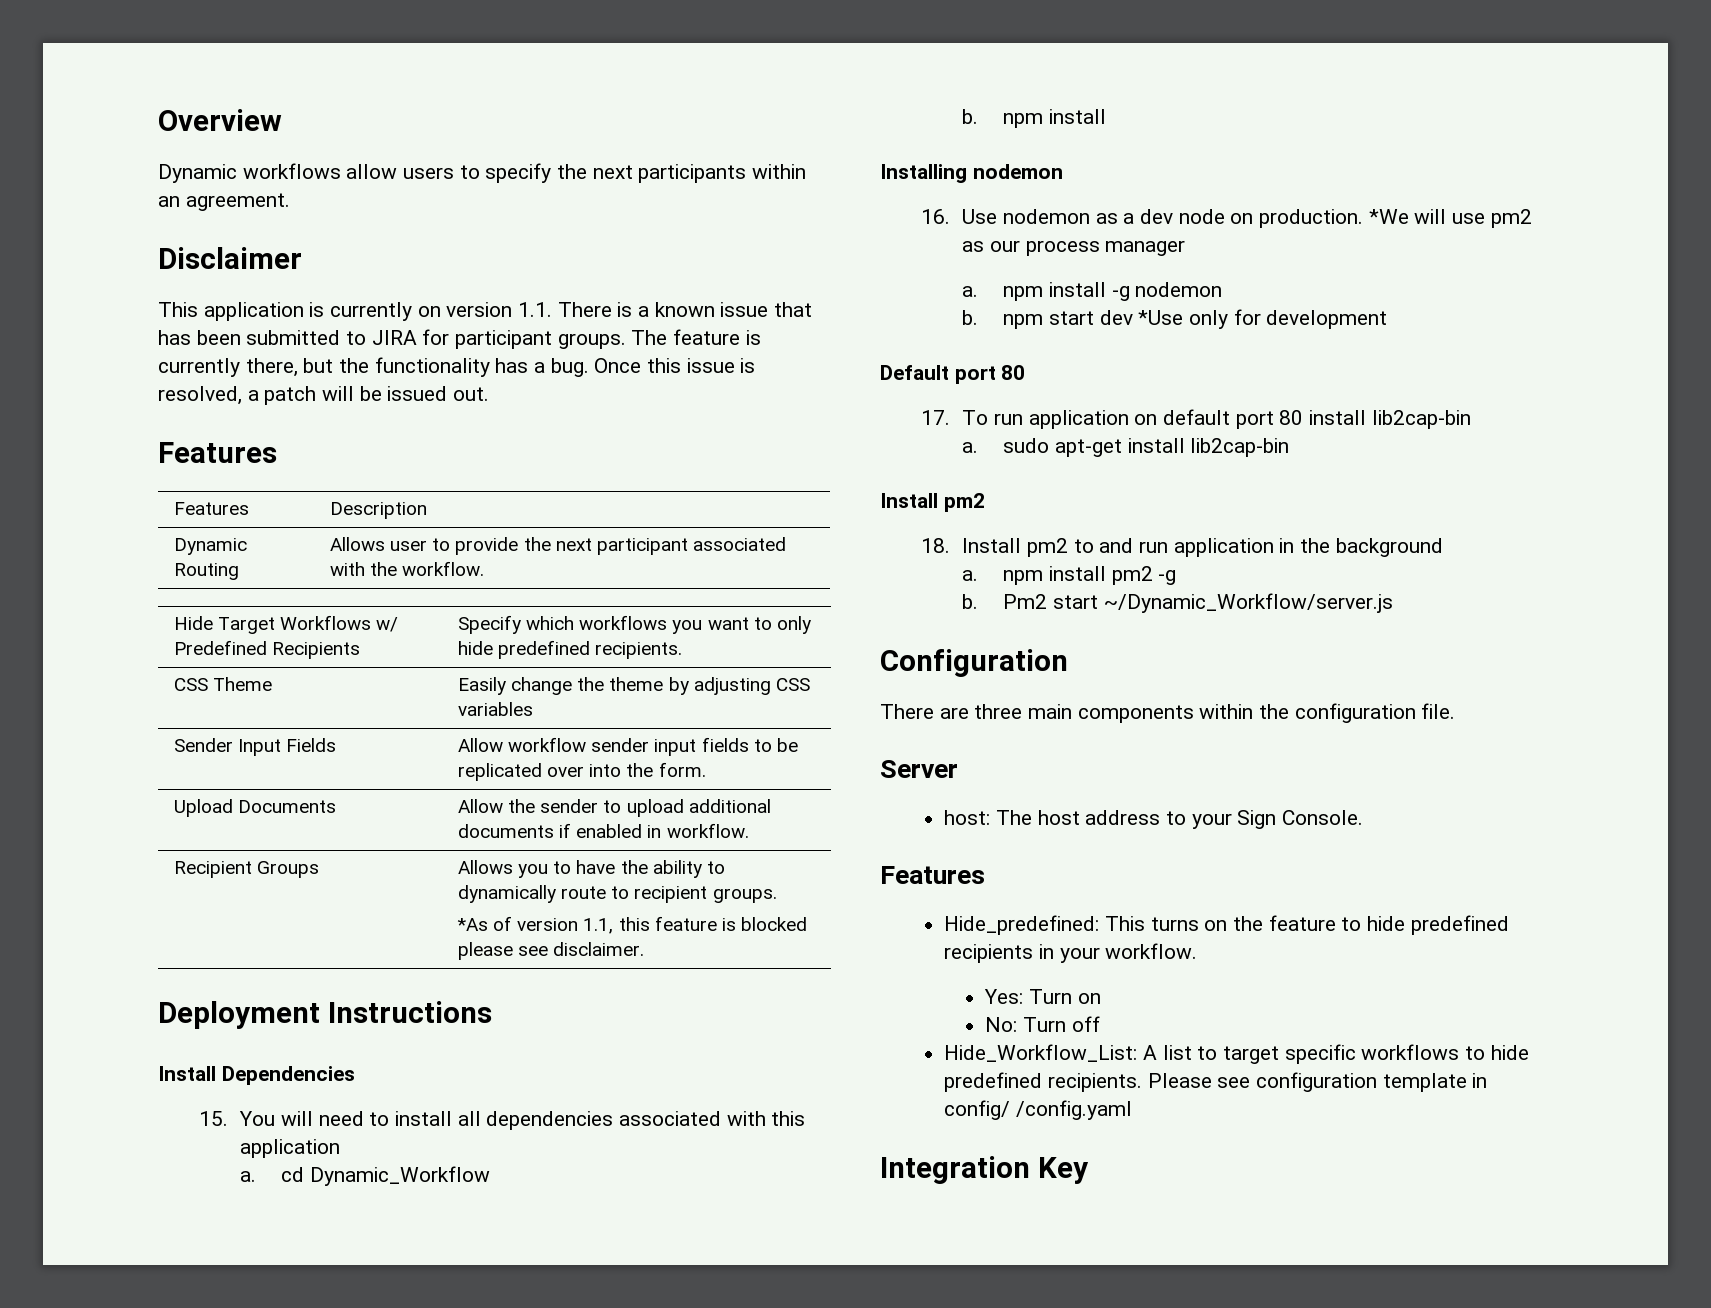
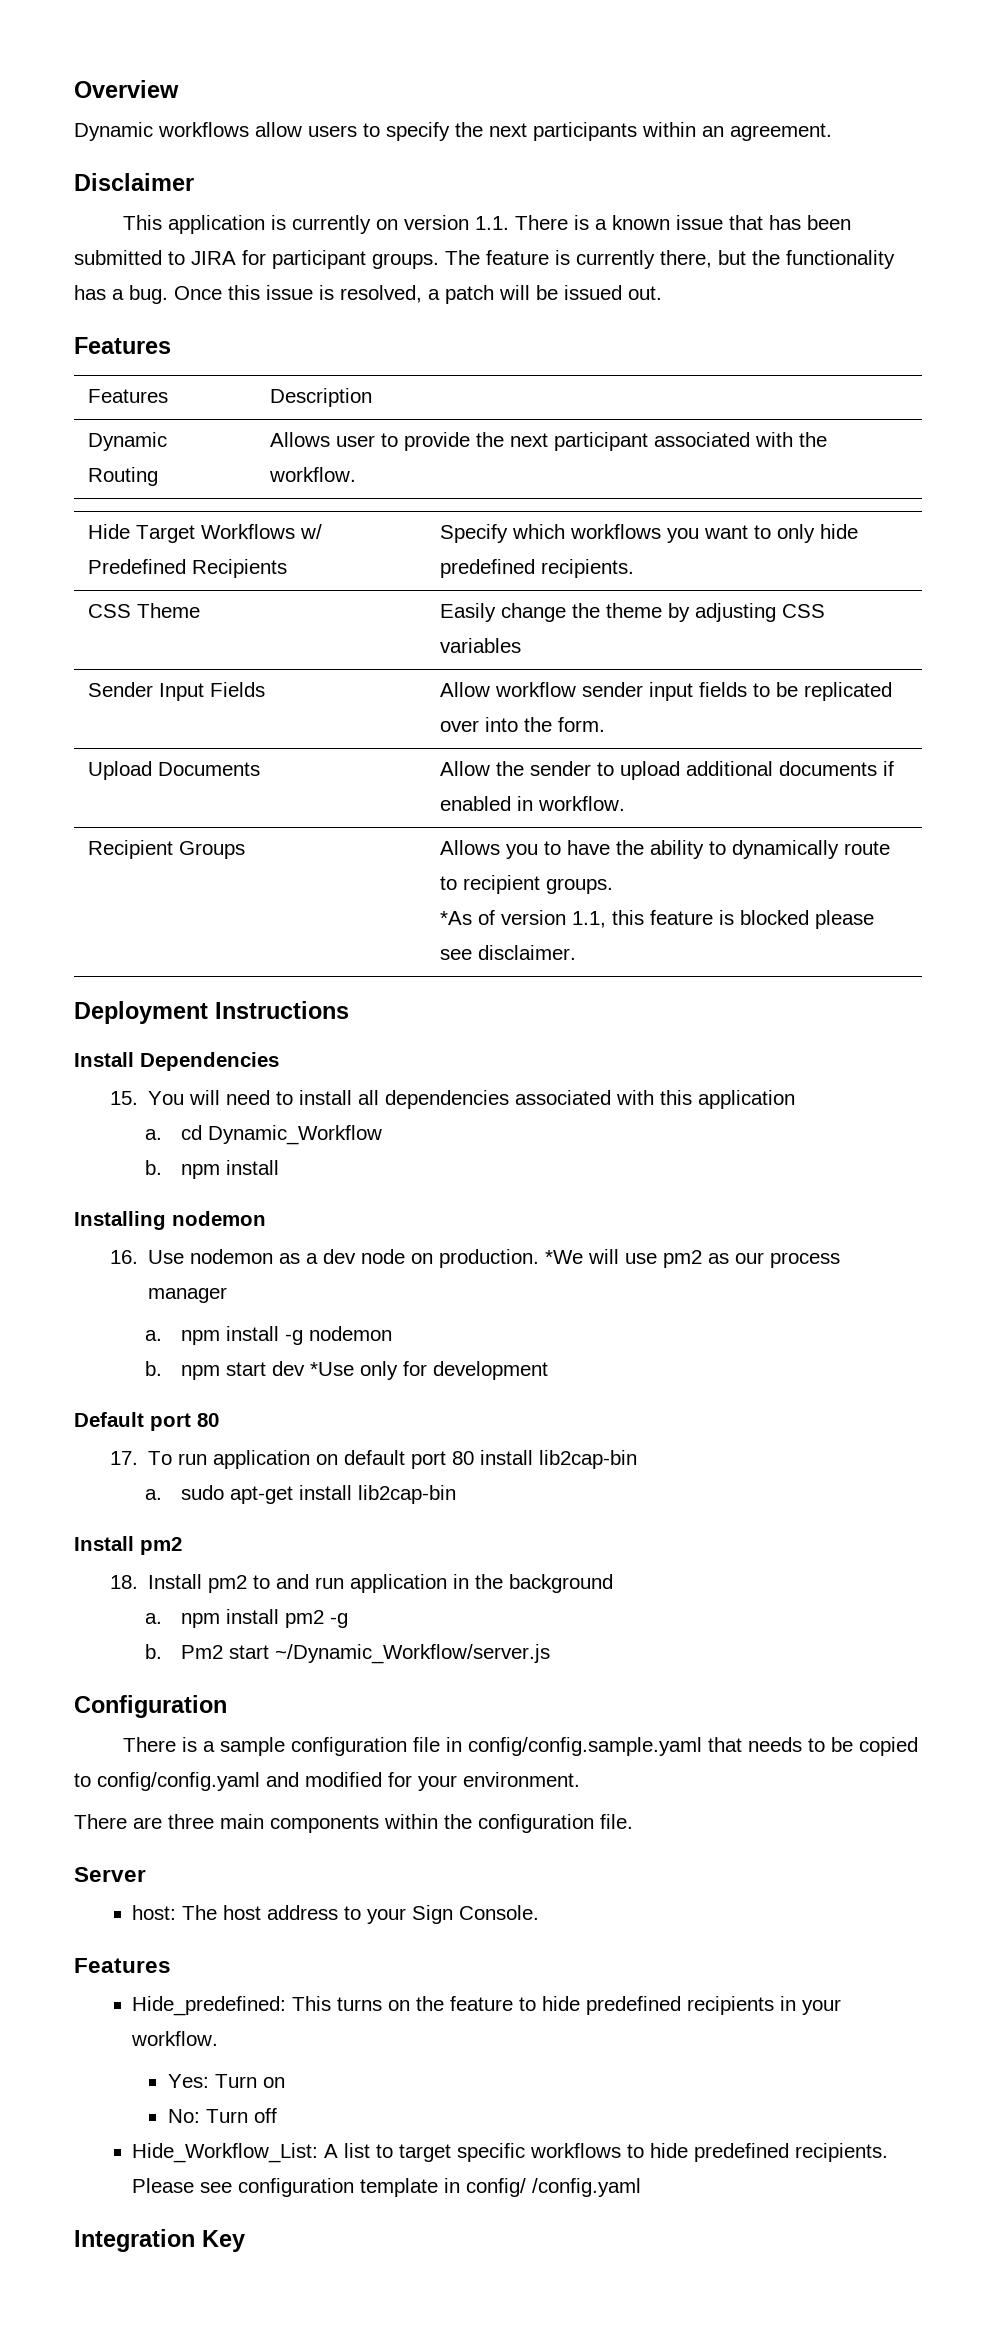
(1068, 663) none -> [122,1737,918,1756] [74,1772,580,1791] // There is a sample configuration file in config/config.sample.yaml that needs to be copied to config/config.yaml and modified for your environment.

